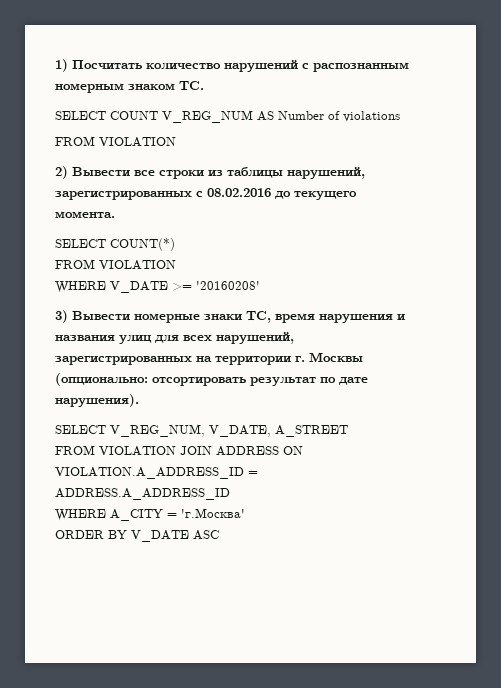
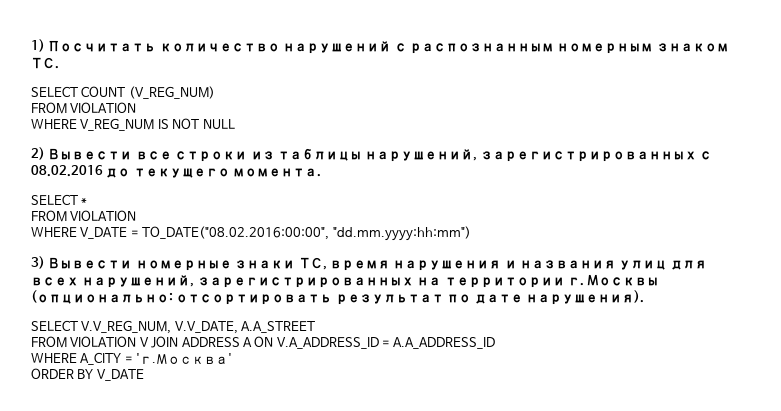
[162,110,400,123] [55,136,176,147] V_REG_NUM AS Number of violations // FROM VIOLATION -> [128,86,215,99] [31,102,137,114] [31,118,235,131] (V_REG_NUM) // FROM VIOLATION // WHERE V_REG_NUM IS NOT NULL
[110,238,175,251] COUNT(*) -> [81,198,88,205] *
[172,281,260,291] >= '20160208' -> [130,226,471,241] = TO_DATE("08.02.2016:00:00", "dd.mm.yyyy:hh:mm")
[110,424,348,437] [55,445,176,456] V_REG_NUM, V_DATE, A_STREET // FROM VIOLATION -> [81,320,316,334] [31,336,149,348] V.V_REG_NUM, V.V_DATE, A.A_STREET // FROM VIOLATION V
[283,446,303,455] [55,467,258,479] [55,488,230,500] ON VIOLATION.A_ADDRESS_ID = ADDRESS.A_ADDRESS_ID -> [242,336,496,349] A ON V.A_ADDRESS_ID = A.A_ADDRESS_ID
[193,530,219,540] ASC -> (144, 375) none

